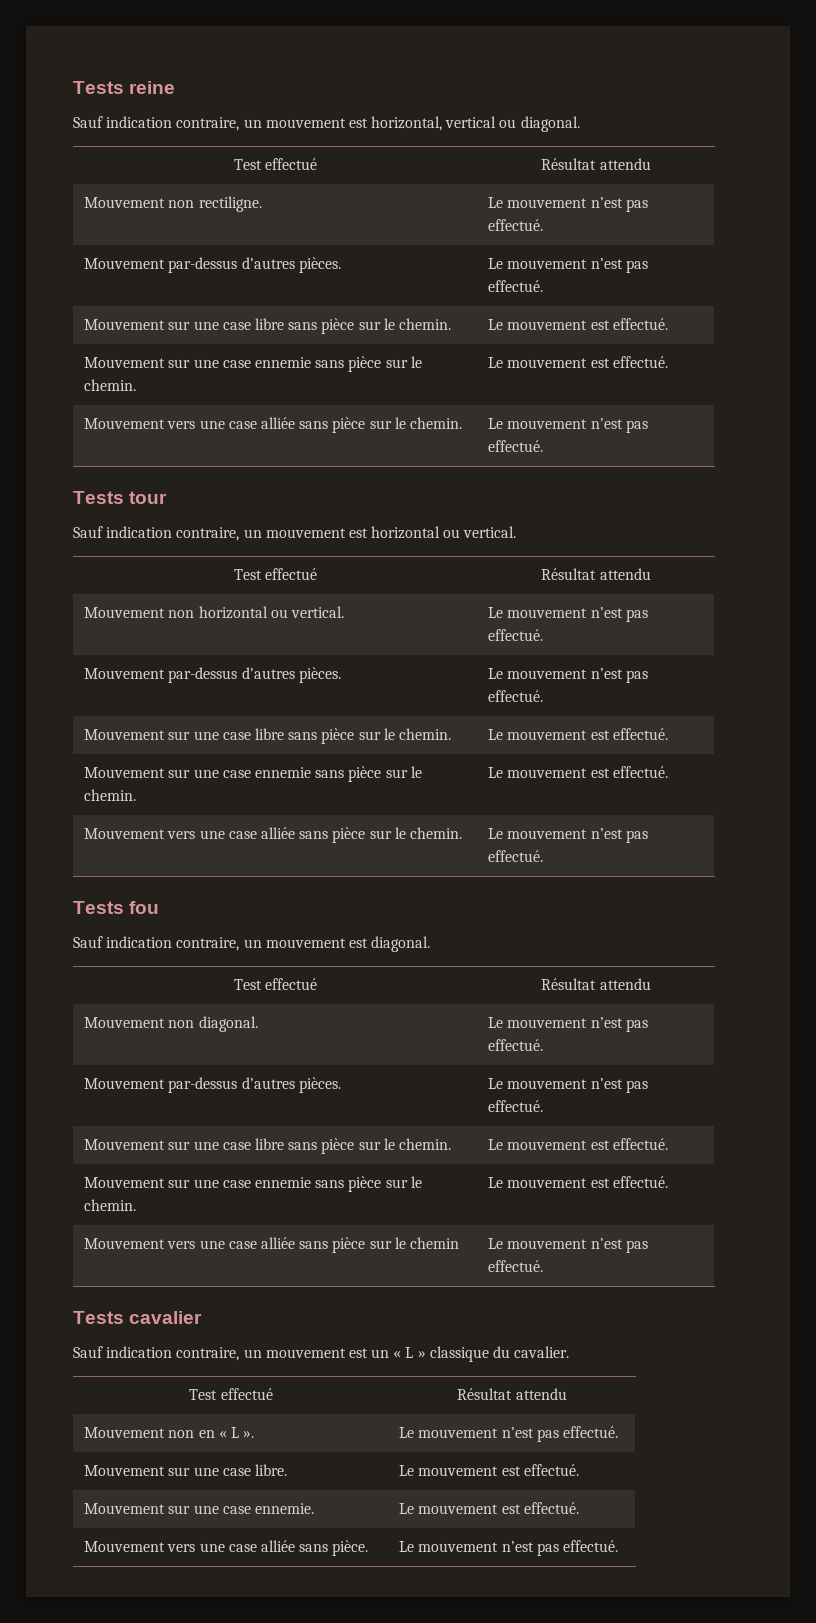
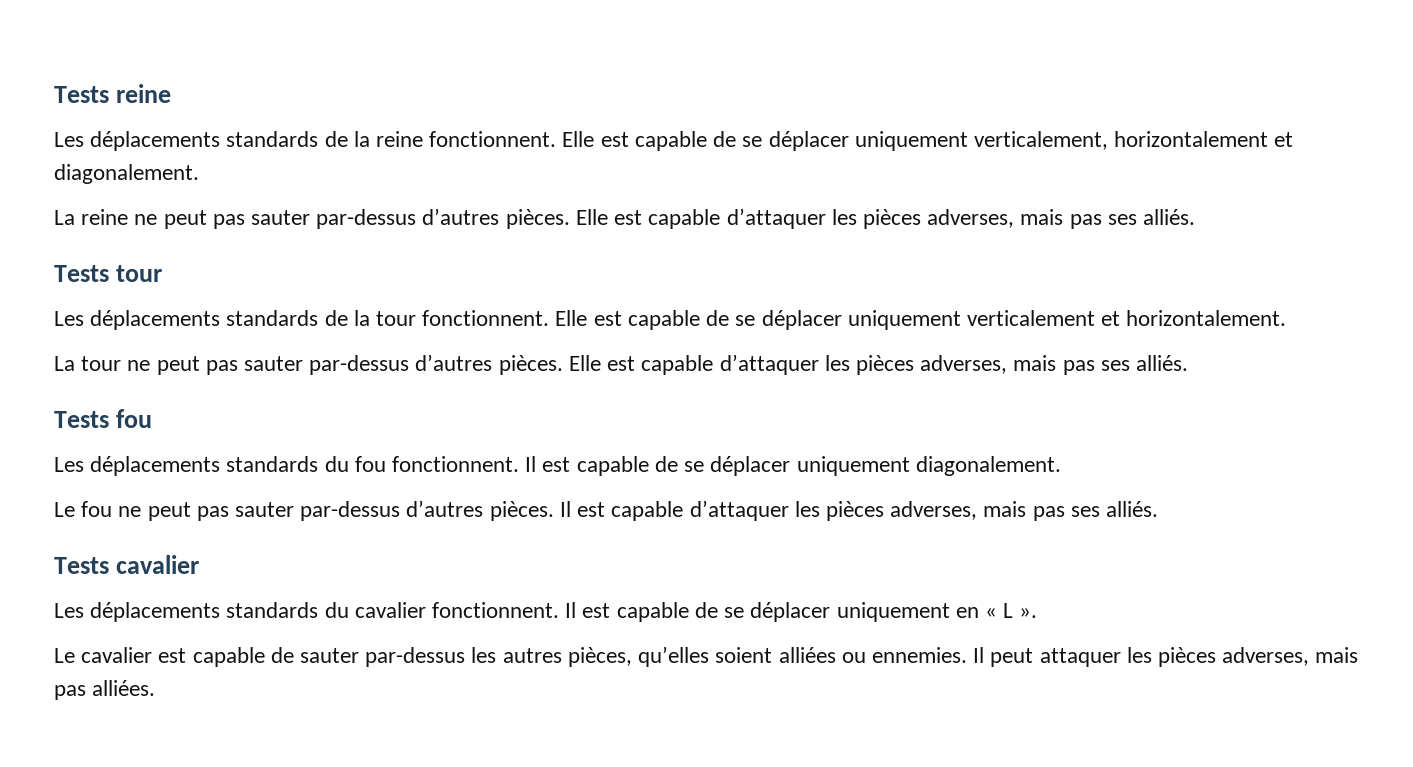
[73,116,580,132] [233,158,318,170] [541,158,651,170] [84,196,262,212] [488,197,648,212] [488,219,544,231] [84,257,341,273] [488,258,648,273] [488,280,544,292] [84,318,451,334] [488,318,668,330] [84,356,422,372] [84,379,137,391] [488,356,668,368] [84,417,462,433] [488,418,648,433] [488,440,544,452] [73,491,168,504] [73,526,517,541] [233,568,318,580] [541,568,651,580] [84,606,345,619] [488,607,648,622] [488,629,544,641] [84,667,341,683] [488,668,648,683] [488,690,544,702] [84,728,451,744] [488,728,668,740] [84,766,422,782] [84,789,137,801] [488,766,668,778] [84,827,462,843] [488,828,648,843] [488,850,544,862] [73,901,160,914] [73,936,431,952] [233,978,318,990] [541,978,651,990] [84,1016,258,1032] [488,1017,648,1032] [488,1039,544,1051] [84,1077,341,1093] [488,1078,648,1093] [488,1100,544,1112] [84,1138,451,1154] [488,1138,668,1150] [84,1176,422,1192] [84,1199,137,1211] [488,1176,668,1188] [84,1237,459,1253] [488,1238,648,1253] [488,1260,544,1272] [73,1311,203,1324] [73,1346,570,1362] [189,1388,273,1400] [457,1388,567,1400] [84,1427,255,1438] [399,1426,619,1442] [84,1464,288,1476] [399,1464,579,1476] [84,1503,315,1514] [399,1502,579,1514] [84,1540,369,1556] [399,1540,619,1556] Sauf indication contraire, un mouvement est horizontal, vertical ou diagonal. // Test effectué | Résultat attendu // Mouvement non rectiligne. | Le mouvement n’est pas effectué. // Mouvement par-dessus d’autres pièces. | Le mouvement n’est pas effectué. // Mouvement sur une case libre sans pièce sur le chemin. | Le mouvement est effectué. // Mouvement sur une case ennemie sans pièce sur le chemin. | Le mouvement est effectué. // Mouvement vers une case alliée sans pièce sur le chemin. | Le mouvement n’est pas effectué. // Tests tour // Sauf indication contraire, un mouvement est horizontal ou vertical. // Test effectué | Résultat attendu // Mouvement non horizontal ou vertical. | Le mouvement n’est pas effectué. // Mouvement par-dessus d’autres pièces. | Le mouvement n’est pas effectué. // Mouvement sur une case libre sans pièce sur le chemin. | Le mouvement est effectué. // Mouvement sur une case ennemie sans pièce sur le chemin. | Le mouvement est effectué. // Mouvement vers une case alliée sans pièce sur le chemin. | Le mouvement n’est pas effectué. // Tests fou // Sauf indication contraire, un mouvement est diagonal. // Test effectué | Résultat attendu // Mouvement non diagonal. | Le mouvement n’est pas effectué. // Mouvement par-dessus d’autres pièces. | Le mouvement n’est pas effectué. // Mouvement sur une case libre sans pièce sur le chemin. | Le mouvement est effectué. // Mouvement sur une case ennemie sans pièce sur le chemin. | Le mouvement est effectué. // Mouvement vers une case alliée sans pièce sur le chemin | Le mouvement n’est pas effectué. // Tests cavalier // Sauf indication contraire, un mouvement est un « L » classique du cavalier. // Test effectué | Résultat attendu // Mouvement non en « L ». | Le mouvement n’est pas effectué. // Mouvement sur une case libre. | Le mouvement est effectué. // Mouvement sur une case ennemie. | Le mouvement est effectué. // Mouvement vers une case alliée sans pièce. | Le mouvement n’est pas effectué. -> [54,131,1294,151] [54,164,199,184] [54,208,1195,229] [54,265,162,282] [54,310,1287,330] [54,354,1188,375] [54,409,152,428] [54,456,1061,476] [54,500,1158,521] [54,555,199,574] [54,602,1038,622] [54,646,1359,667] [54,680,156,700] Les déplacements standards de la reine fonctionnent. Elle est capable de se déplacer uniquement verticalement, horizontalement et diagonalement. // La reine ne peut pas sauter par-dessus d’autres pièces. Elle est capable d’attaquer les pièces adverses, mais pas ses alliés. // Tests tour // Les déplacements standards de la tour fonctionnent. Elle est capable de se déplacer uniquement verticalement et horizontalement. // La tour ne peut pas sauter par-dessus d’autres pièces. Elle est capable d’attaquer les pièces adverses, mais pas ses alliés. // Tests fou // Les déplacements standards du fou fonctionnent. Il est capable de se déplacer uniquement diagonalement. // Le fou ne peut pas sauter par-dessus d’autres pièces. Il est capable d’attaquer les pièces adverses, mais pas ses alliés. // Tests cavalier // Les déplacements standards du cavalier fonctionnent. Il est capable de se déplacer uniquement en « L ». // Le cavalier est capable de sauter par-dessus les autres pièces, qu’elles soient alliées ou ennemies. Il peut attaquer les pièces adverses, mais pas alliées.

